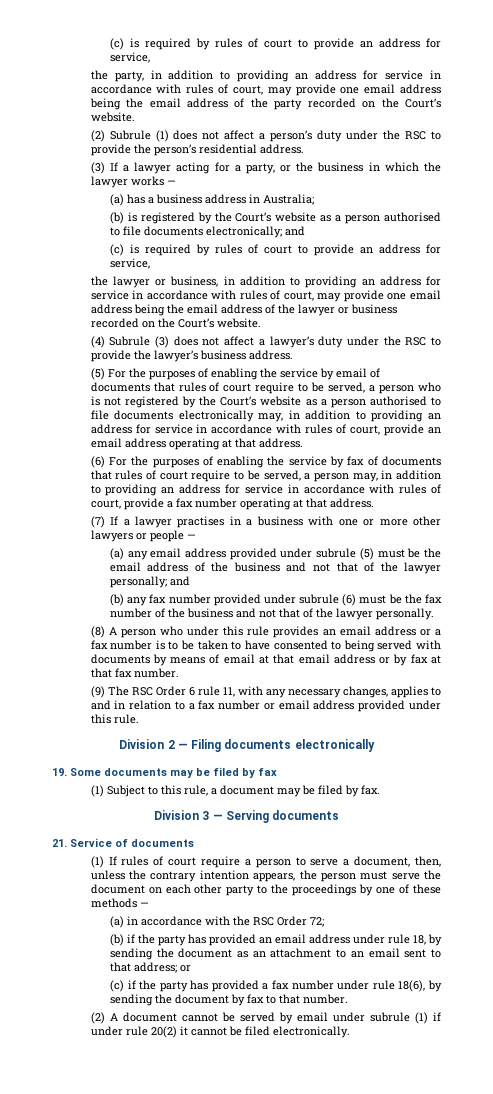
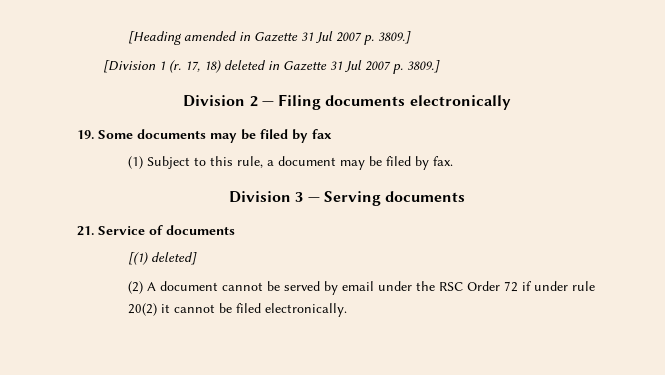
[109,38,441,50] [109,52,150,63] [90,70,441,82] [90,84,442,96] [89,98,441,110] [90,112,135,122] [90,130,442,142] [90,144,304,156] [90,162,442,174] [90,176,176,188] [109,194,314,206] [109,212,442,224] [109,226,305,238] [109,244,441,256] [109,258,150,269] [90,276,441,288] [90,290,441,302] [90,304,397,316] [90,318,261,328] [90,336,442,348] [90,350,293,362] [90,368,380,380] [90,382,441,394] [90,396,441,408] [90,410,442,422] [90,424,441,436] [90,438,303,450] [90,456,441,468] [90,470,442,482] [90,484,441,496] [90,498,374,510] [90,516,442,528] [90,530,196,542] [109,548,441,560] [109,562,441,574] [109,576,190,588] [109,594,442,606] [109,608,434,620] [90,626,441,638] [90,640,441,652] [90,654,441,666] [90,668,179,678] [90,686,441,698] [90,700,441,712] [90,714,139,724] (c) is required by rules of court to provide an address for service, // the party, in addition to providing an address for service in accordance with rules of court, may provide one email address being the email address of the party recorded on the Court’s website. // (2) Subrule (1) does not affect a person’s duty under the RSC to provide the person’s residential address. // (3) If a lawyer acting for a party, or the business in which the lawyer works — // (a) has a business address in Australia; // (b) is registered by the Court’s website as a person authorised to file documents electronically; and // (c) is required by rules of court to provide an address for service, // the lawyer or business, in addition to providing an address for service in accordance with rules of court, may provide one email address being the email address of the lawyer or business recorded on the Court’s website. // (4) Subrule (3) does not affect a lawyer’s duty under the RSC to provide the lawyer’s business address. // (5) For the purposes of enabling the service by email of documents that rules of court require to be served, a person who is not registered by the Court’s website as a person authorised to file documents electronically may, in addition to providing an address for service in accordance with rules of court, provide an email address operating at that address. // (6) For the purposes of enabling the service by fax of documents that rules of court require to be served, a person may, in addition to providing an address for service in accordance with rules of court, provide a fax number operating at that address. // (7) If a lawyer practises in a business with one or more other lawyers or people — // (a) any email address provided under subrule (5) must be the email address of the business and not that of the lawyer personally; and // (b) any fax number provided under subrule (6) must be the fax number of the business and not that of the lawyer personally. // (8) A person who under this rule provides an email address or a fax number is to be taken to have consented to being served with documents by means of email at that email address or by fax at that fax number. // (9) The RSC Order 6 rule 11, with any necessary changes, applies to and in relation to a fax number or email address provided under this rule. -> [127,31,411,45] [102,60,440,74] [Heading amended in Gazette 31 Jul 2007 p. 3809.] // [Division 1 (r. 17, 18) deleted in Gazette 31 Jul 2007 p. 3809.]
[90,856,441,868] [90,870,442,882] [90,884,441,896] [90,898,149,908] [109,916,324,928] [109,934,442,946] [109,948,441,960] [109,962,191,973] [109,980,442,992] [109,994,348,1006] (1) If rules of court require a person to serve a document, then, unless the contrary intention appears, the person must serve the document on each other party to the proceedings by one of these methods — // (a) in accordance with the RSC Order 72; // (b) if the party has provided an email address under rule 18, by sending the document as an attachment to an email sent to that address; or // (c) if the party has provided a fax number under rule 18(6), by sending the document by fax to that number. -> [127,252,197,265] [(1) deleted]
[369,1012,428,1024] subrule (1) -> [415,281,518,292] the RSC Order 72

